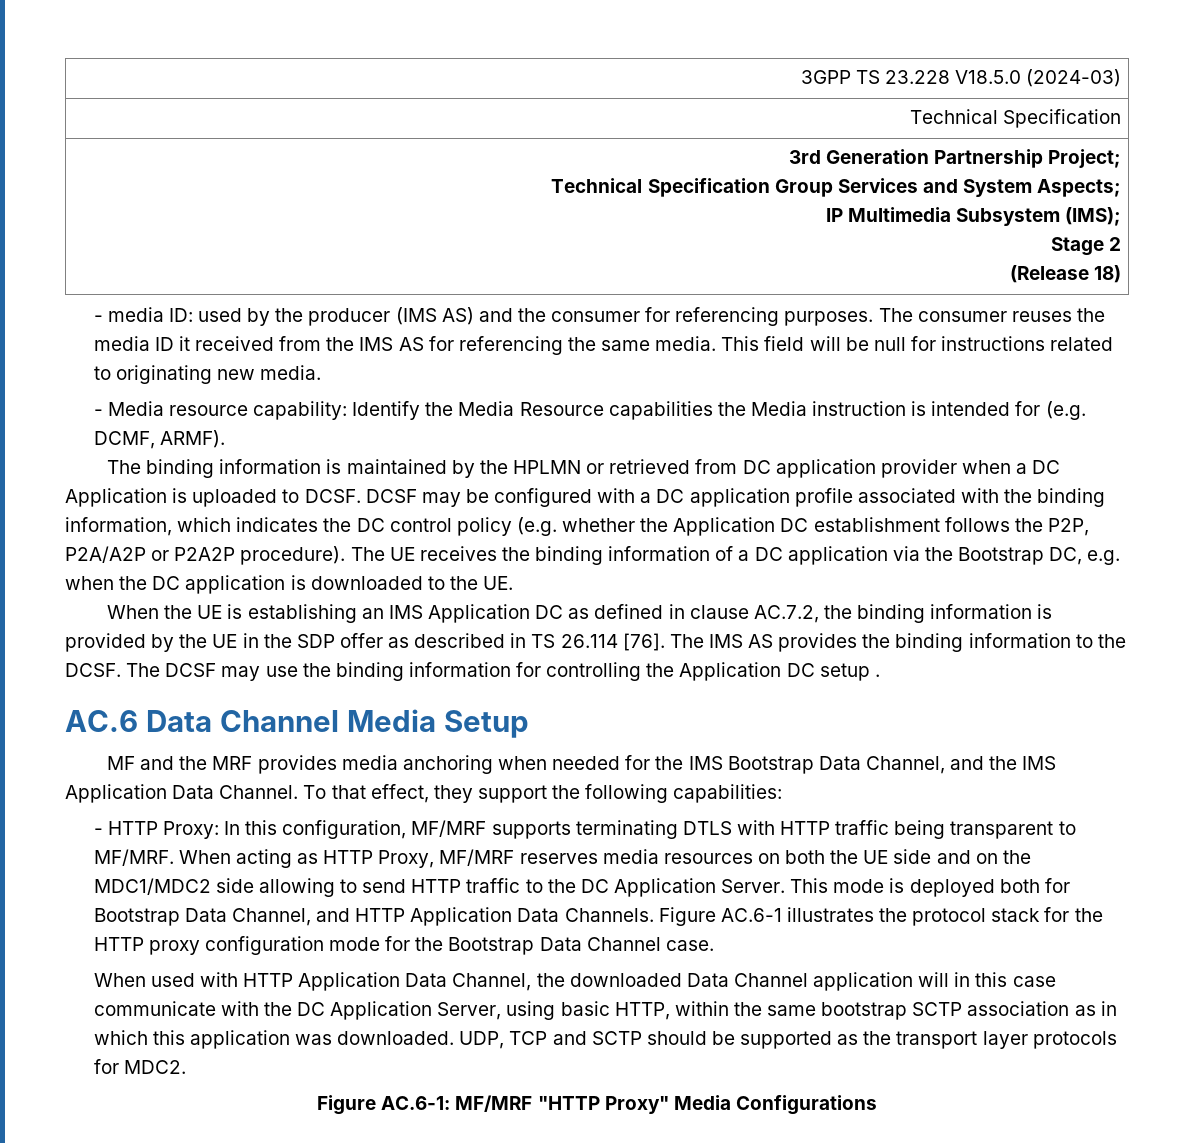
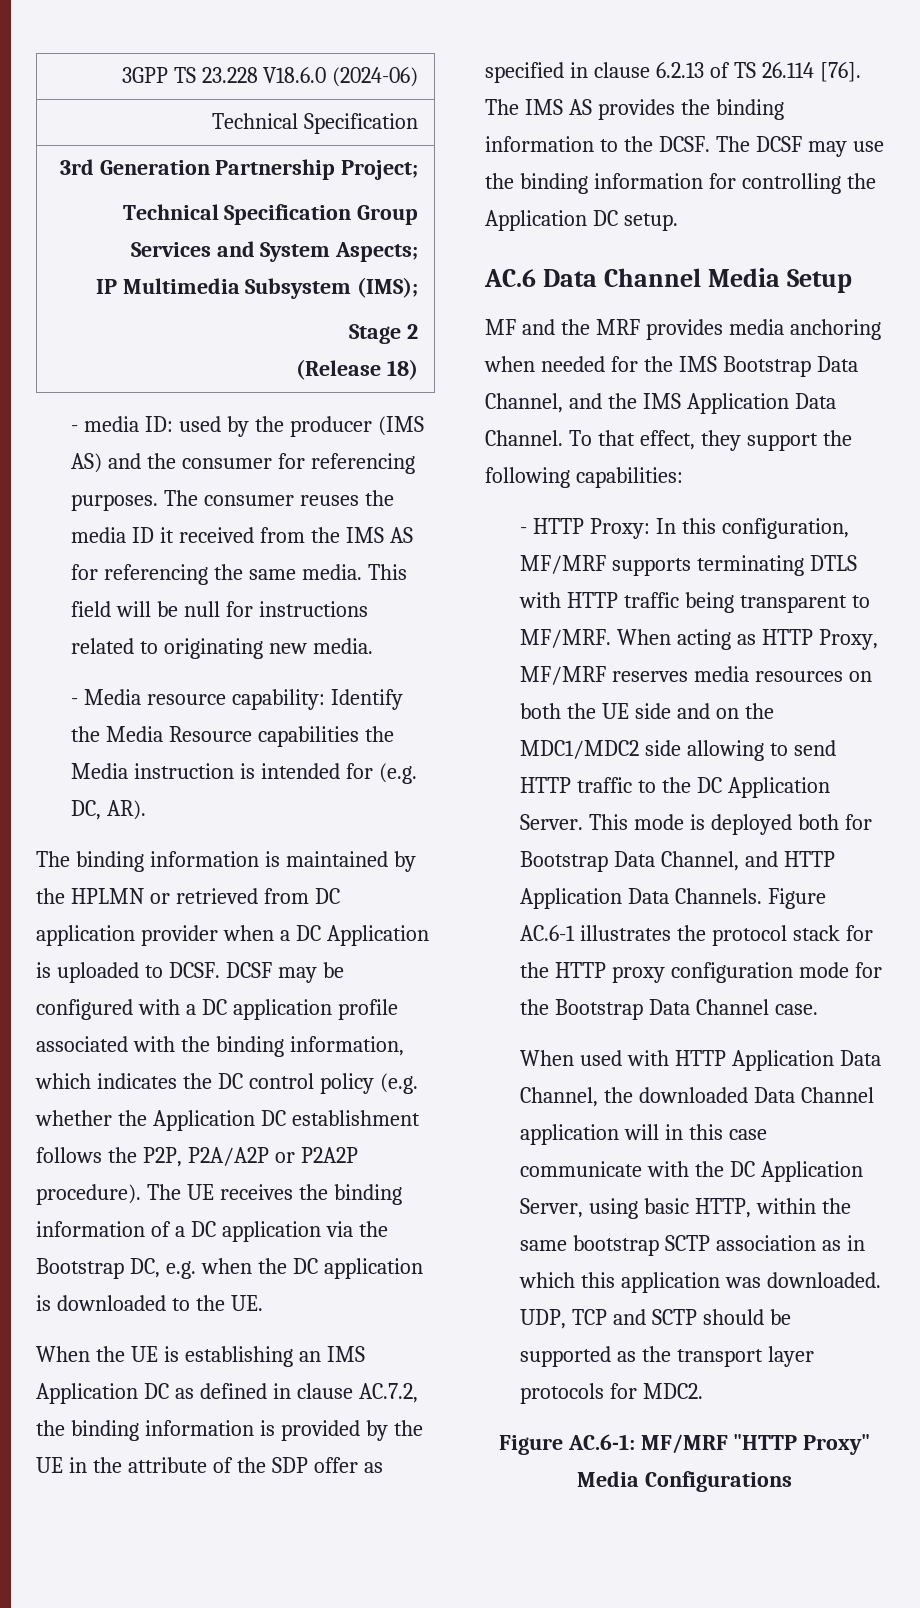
[955,69,1122,87] V18.5.0 (2024-03) -> [263,67,419,87] V18.6.0 (2024-06)
[93,430,225,449] DCMF, ARMF). -> [71,800,147,820] DC, AR).
[296,633,527,648] SDP offer as described in -> [127,1457,383,1473] [485,62,730,83] attribute of the SDP offer as specified in clause 6.2.13 of
[819,663,880,681] setup . -> [623,213,678,231] setup.

